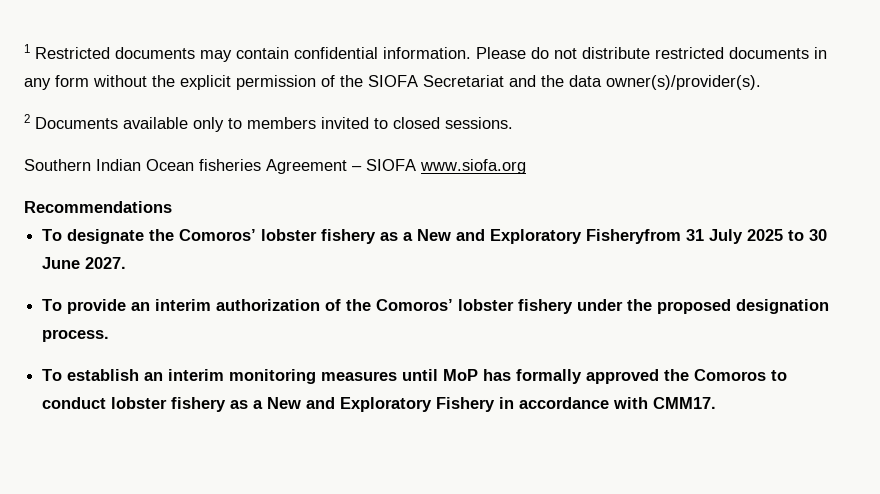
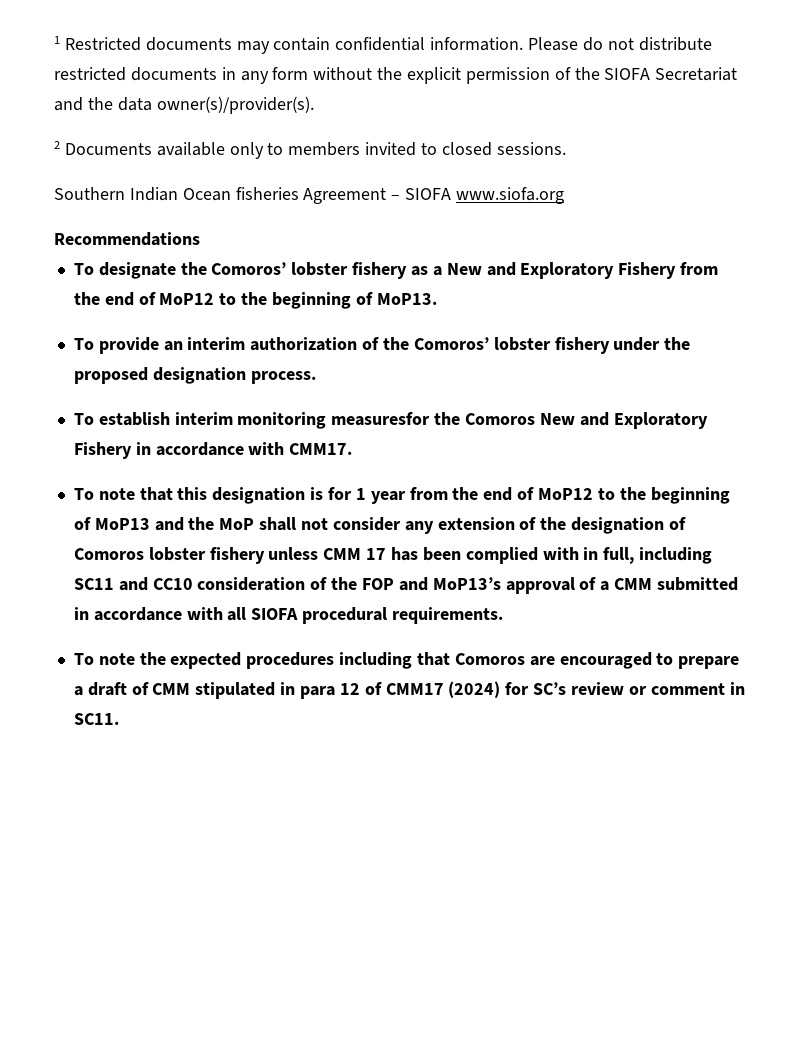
[586,229,828,244] [42,257,127,269] Fisheryfrom 31 July 2025 to 30 June 2027. -> [618,262,719,279] [73,292,437,309] Fishery from the end of MoP12 to the beginning of MoP13.
[144,372,164,381] an -> (170, 419) none
[321,369,788,384] [42,397,264,412] measures until MoP has formally approved the Comoros to conduct lobster fishery as a -> [331,412,535,426] measuresfor the Comoros
(717, 403) none -> [73,487,730,504] [73,517,686,534] [73,547,713,564] [73,577,738,594] [73,607,503,624] [73,652,740,669] [73,681,745,699] [73,713,119,725] // To note that this designation is for 1 year from the end of MoP12 to the beginning of MoP13 and the MoP shall not consider any extension of the designation of Comoros lobster fishery unless CMM 17 has been complied with in full, including SC11 and CC10 consideration of the FOP and MoP13’s approval of a CMM submitted in accordance with all SIOFA procedural requirements. // To note the expected procedures including that Comoros are encouraged to prepare a draft of CMM stipulated in para 12 of CMM17 (2024) for SC’s review or comment in SC11.

